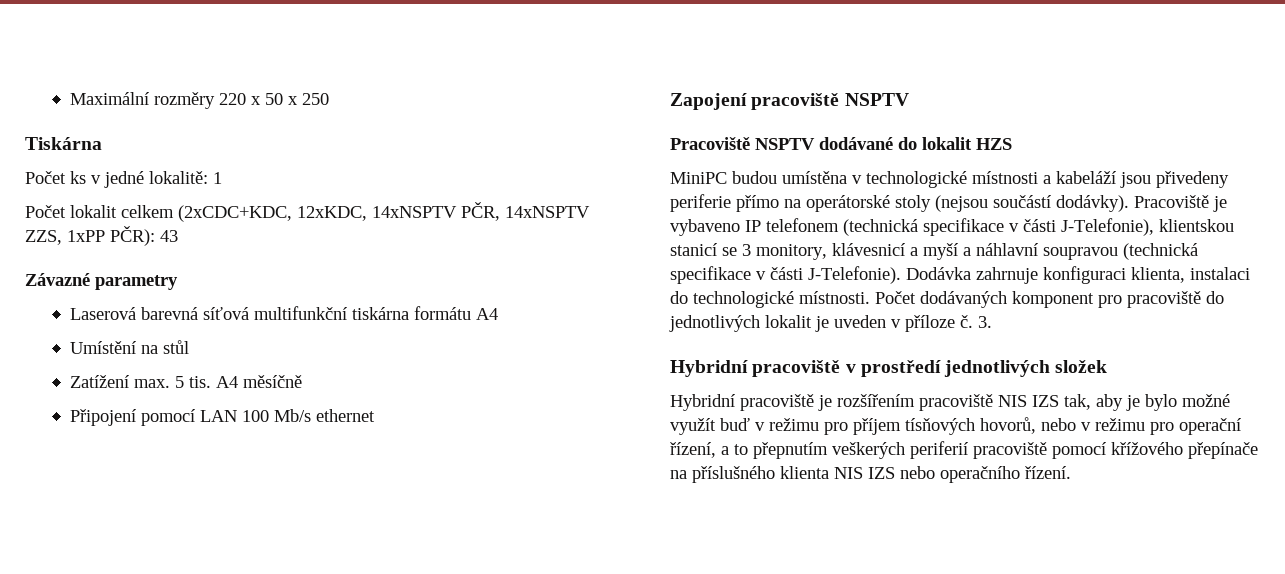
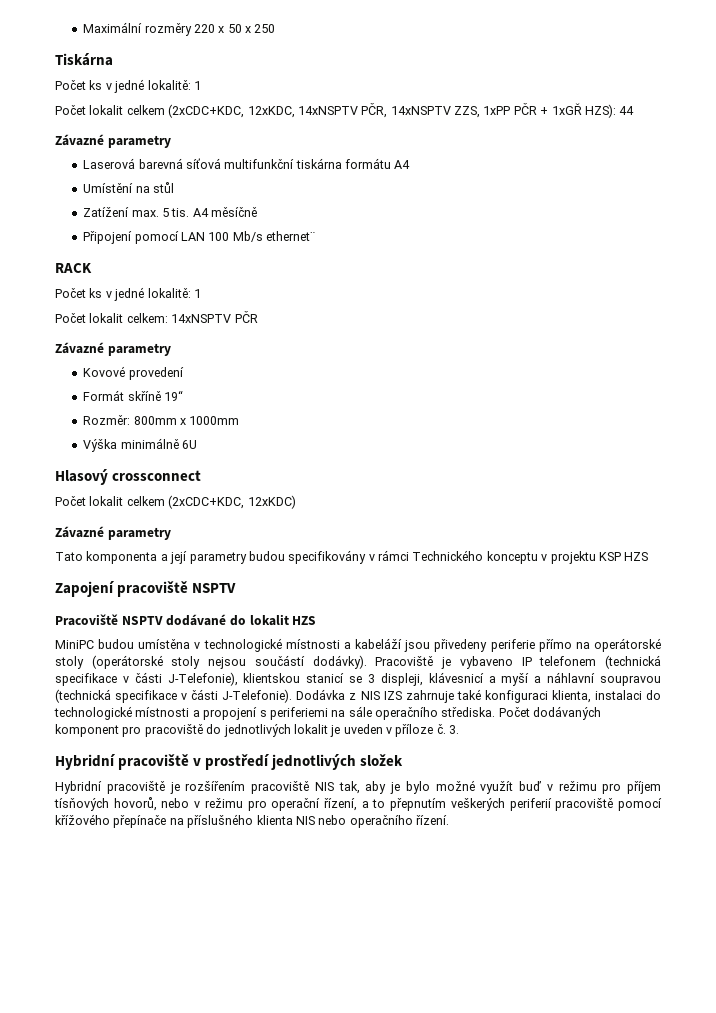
[110,226,178,246] PČR): 43 -> [513,103,635,118] PČR + 1xGŘ HZS): 44
[315,409,375,422] ethernet -> [266,231,316,241] [55,263,92,273] [55,287,201,301] [55,311,258,323] [55,342,171,356] [83,366,184,380] [83,390,183,401] [83,415,240,425] [83,438,197,452] [55,469,202,485] [55,495,296,509] [55,526,171,540] [55,550,649,564] ethernet¨ // RACK // Počet ks v jedné lokalitě: 1 // Počet lokalit celkem: 14xNSPTV PČR // Závazné parametry // Kovové provedení // Formát skříně 19“ // Rozměr: 800mm x 1000mm // Výška minimálně 6U // Hlasový crossconnect // Počet lokalit celkem (2xCDC+KDC, 12xKDC) // Závazné parametry // Tato komponenta a její parametry budou specifikovány v rámci Technického konceptu v projektu KSP HZS
[935,195,988,212] (nejsou -> [91,655,247,669] (operátorské stoly nejsou
[756,244,827,260] monitory, -> [380,673,423,686] displeji,
[976,267,1038,284] zahrnuje -> [349,689,481,703] z NIS IZS zahrnuje také
[799,291,870,304] místnosti. -> [135,706,496,720] místnosti a propojení s periferiemi na sále operačního střediska.
[1032,395,1059,407] IZS -> (334, 786) none
[868,467,895,479] IZS -> (315, 820) none

